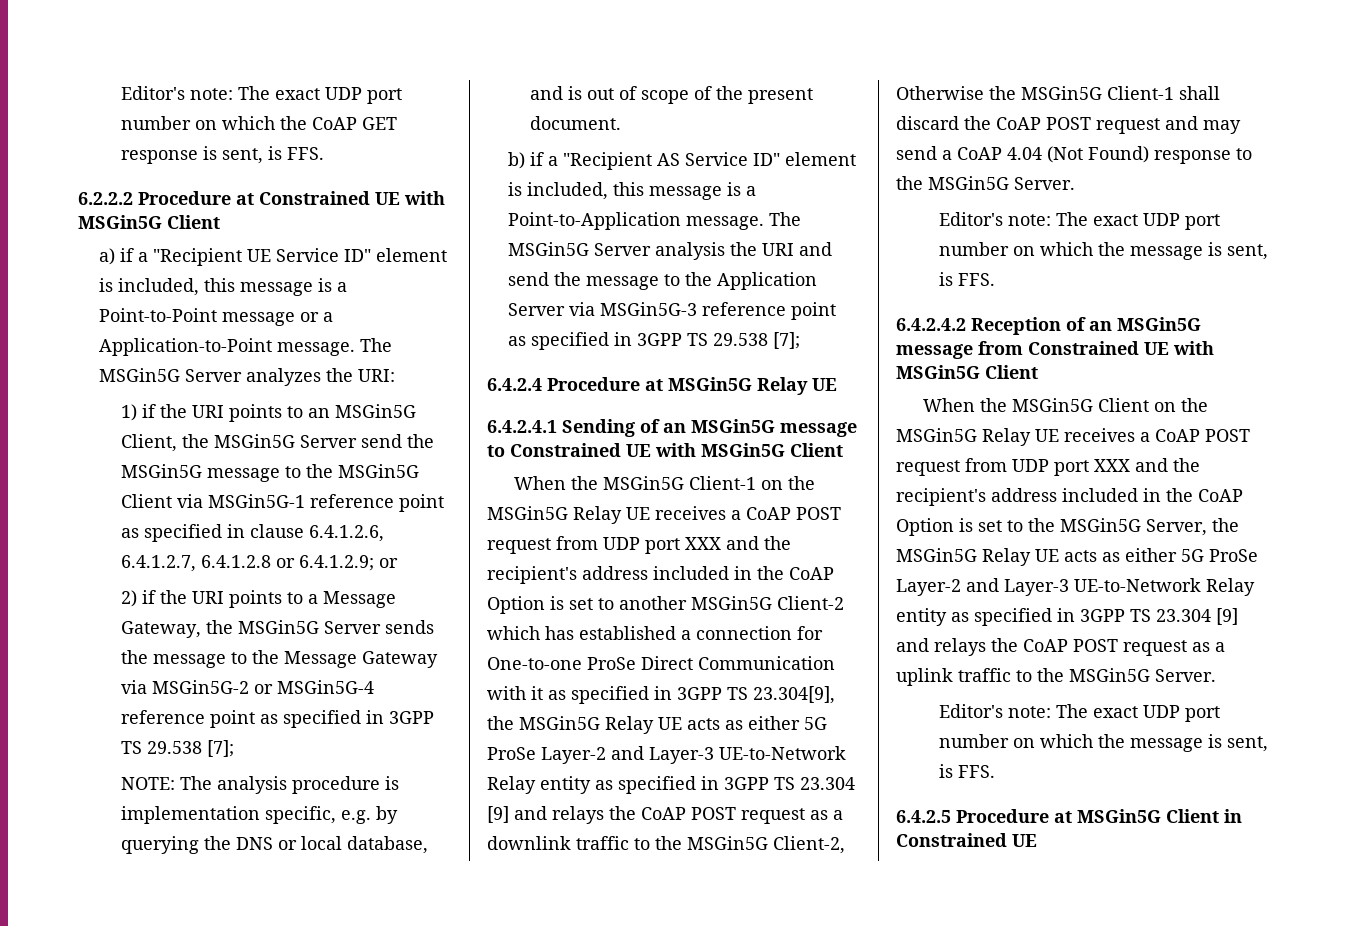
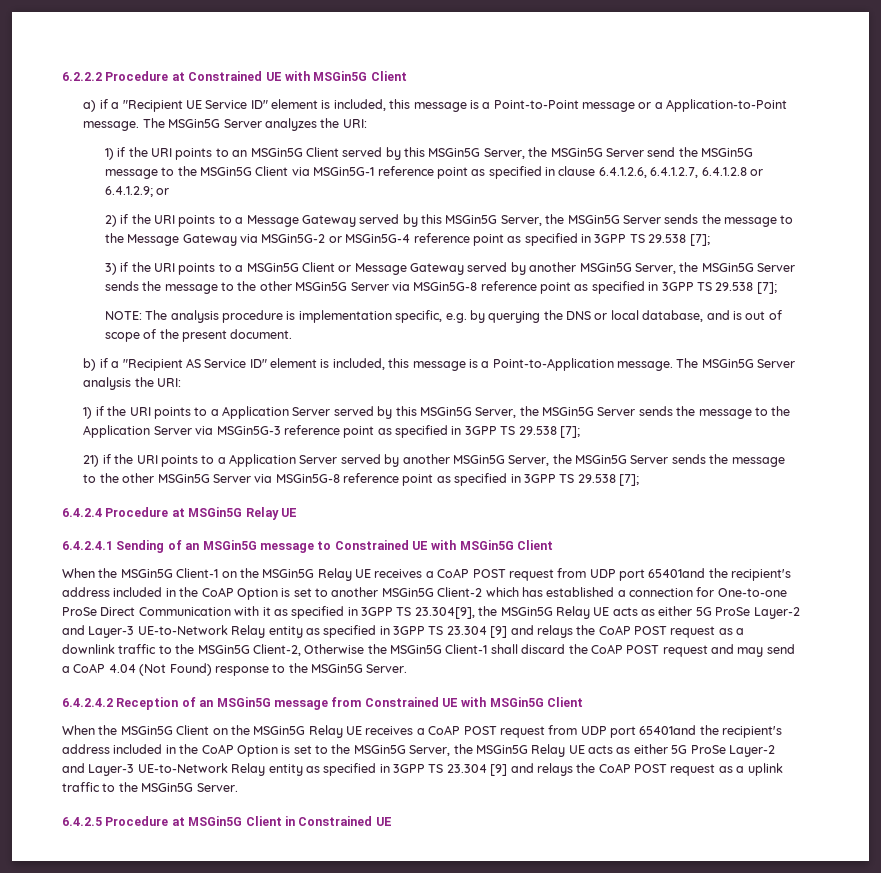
[120,86,402,104] [120,116,397,130] [120,146,324,164] Editor's note: The exact UDP port number on which the CoAP GET response is sent, is FFS. // -> (62, 76) none
[120,434,177,452] Client, -> [305,147,525,160] Client served by this MSGin5G Server,
[120,621,201,638] Gateway, -> [301,214,542,227] Gateway served by this MSGin5G Server,
(234, 748) none -> [104,262,796,275] [104,281,777,294] // 3) if the URI points to a MSGin5G Client or Message Gateway served by another MSGin5G Server, the MSGin5G Server sends the message to the other MSGin5G Server via MSGin5G-8 reference point as specified in 3GPP TS 29.538 [7];
[762,242,833,256] [508,272,550,286] URI and send -> [157,378,182,387] [83,406,673,419] URI: // 1) if the URI points to a Application Server served by this MSGin5G Server, the MSGin5G Server sends
(801, 340) none -> [83,454,785,467] [83,473,640,486] // 21) if the URI points to a Application Server served by another MSGin5G Server, the MSGin5G Server sends the message to the other MSGin5G Server via MSGin5G-8 reference point as specified in 3GPP TS 29.538 [7];
[685,536,759,550] XXX and -> [648,568,706,578] 65401and
[938,212,1220,230] [938,242,1268,260] [938,272,995,286] // Editor's note: The exact UDP port number on which the message is sent, is FFS. -> (408, 668) none
[1094,458,1168,472] XXX and -> [639,725,697,735] 65401and
[938,704,1220,722] [938,734,1268,752] [938,764,995,778] // Editor's note: The exact UDP port number on which the message is sent, is FFS. -> (238, 787) none

